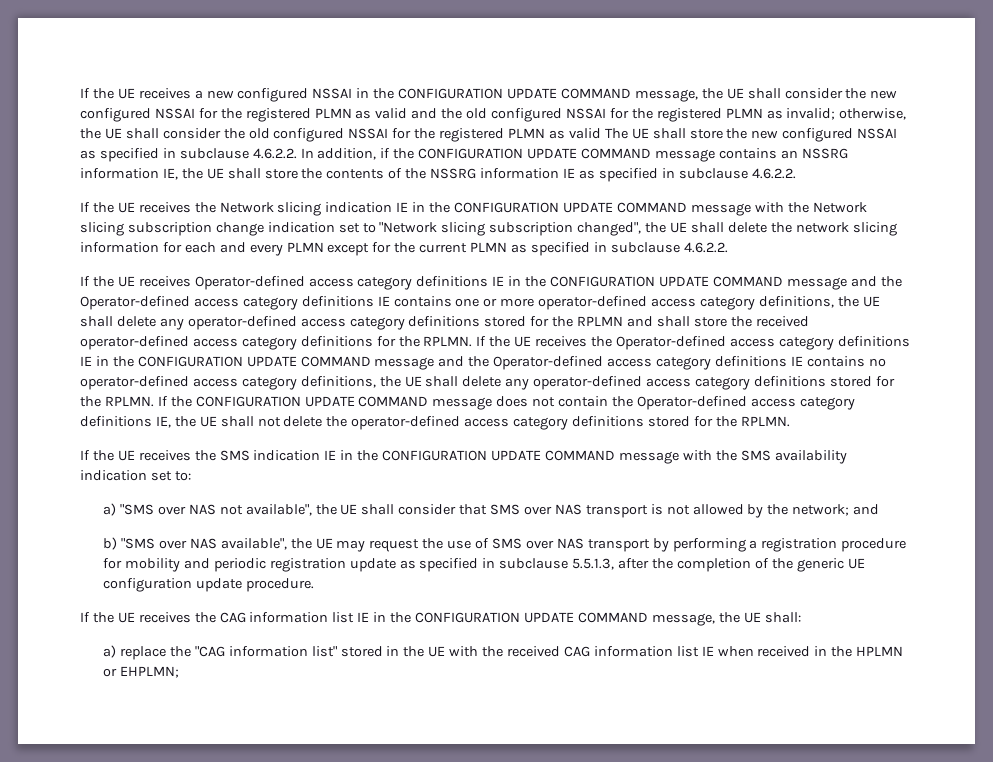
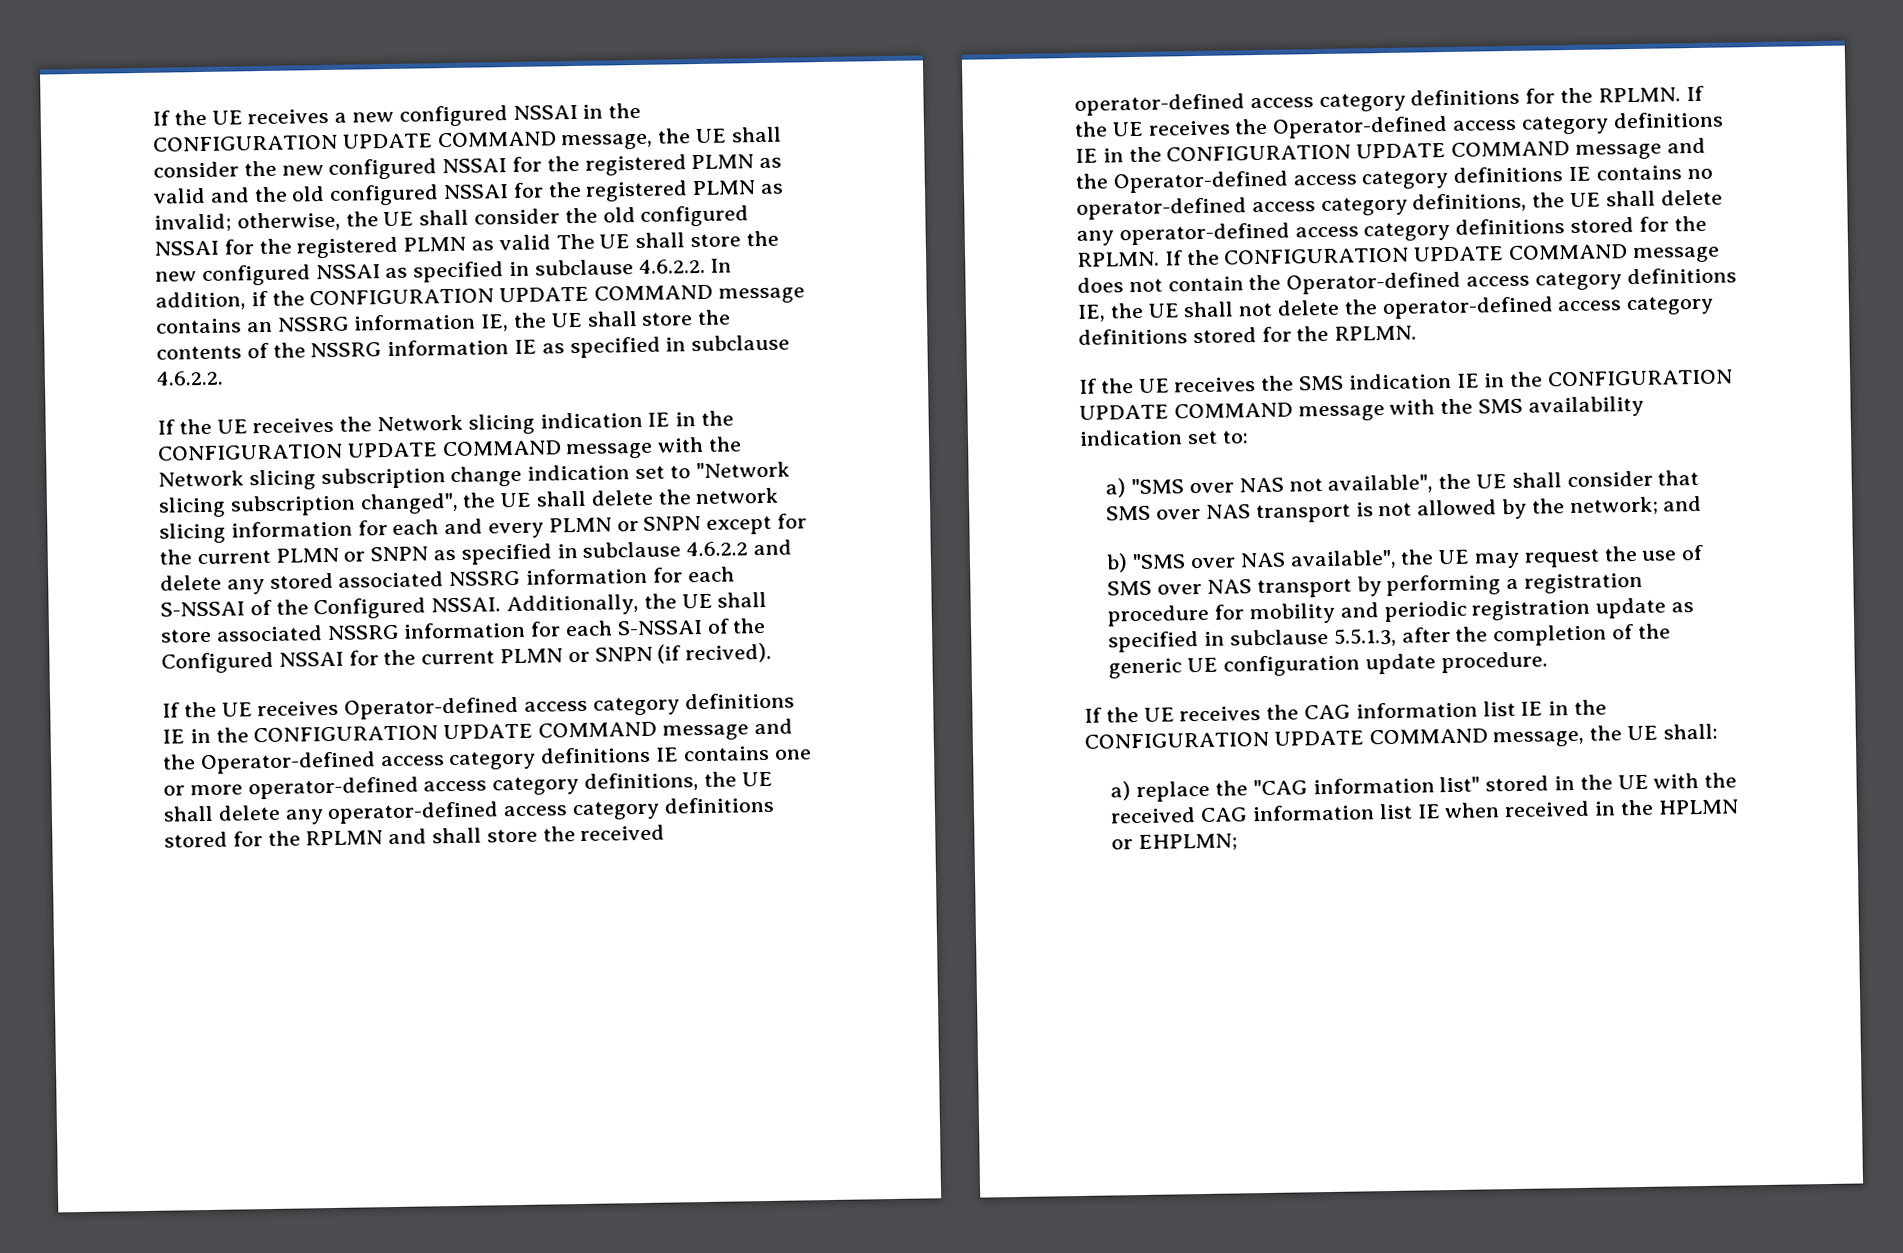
(324, 247) none -> [616,516,702,532] or SNPN
[511,242,728,256] as specified in subclause 4.6.2.2. -> [343,539,793,565] [160,566,735,595] [160,591,768,620] [160,617,767,643] [161,642,773,674] or SNPN as specified in subclause 4.6.2.2 and delete any stored associated NSSRG information for each S-NSSAI of the Configured NSSAI. Additionally, the UE shall store associated NSSRG information for each S-NSSAI of the Configured NSSAI for the current PLMN or SNPN (if recived).

